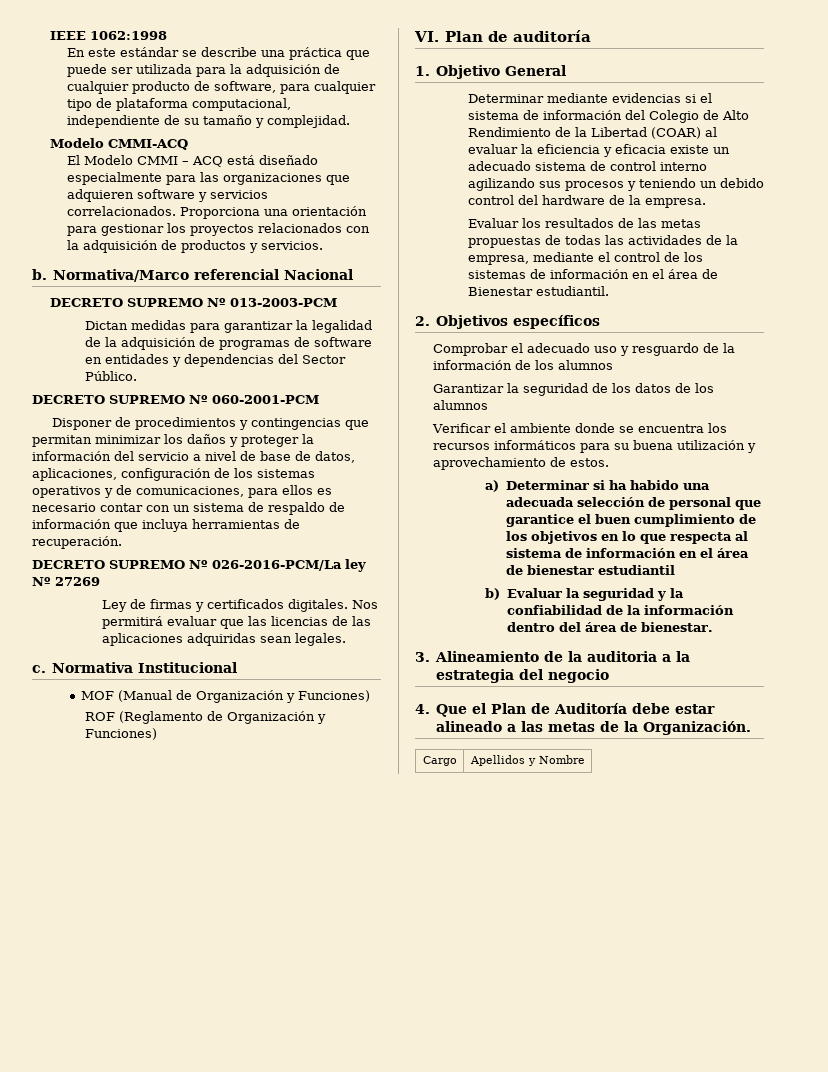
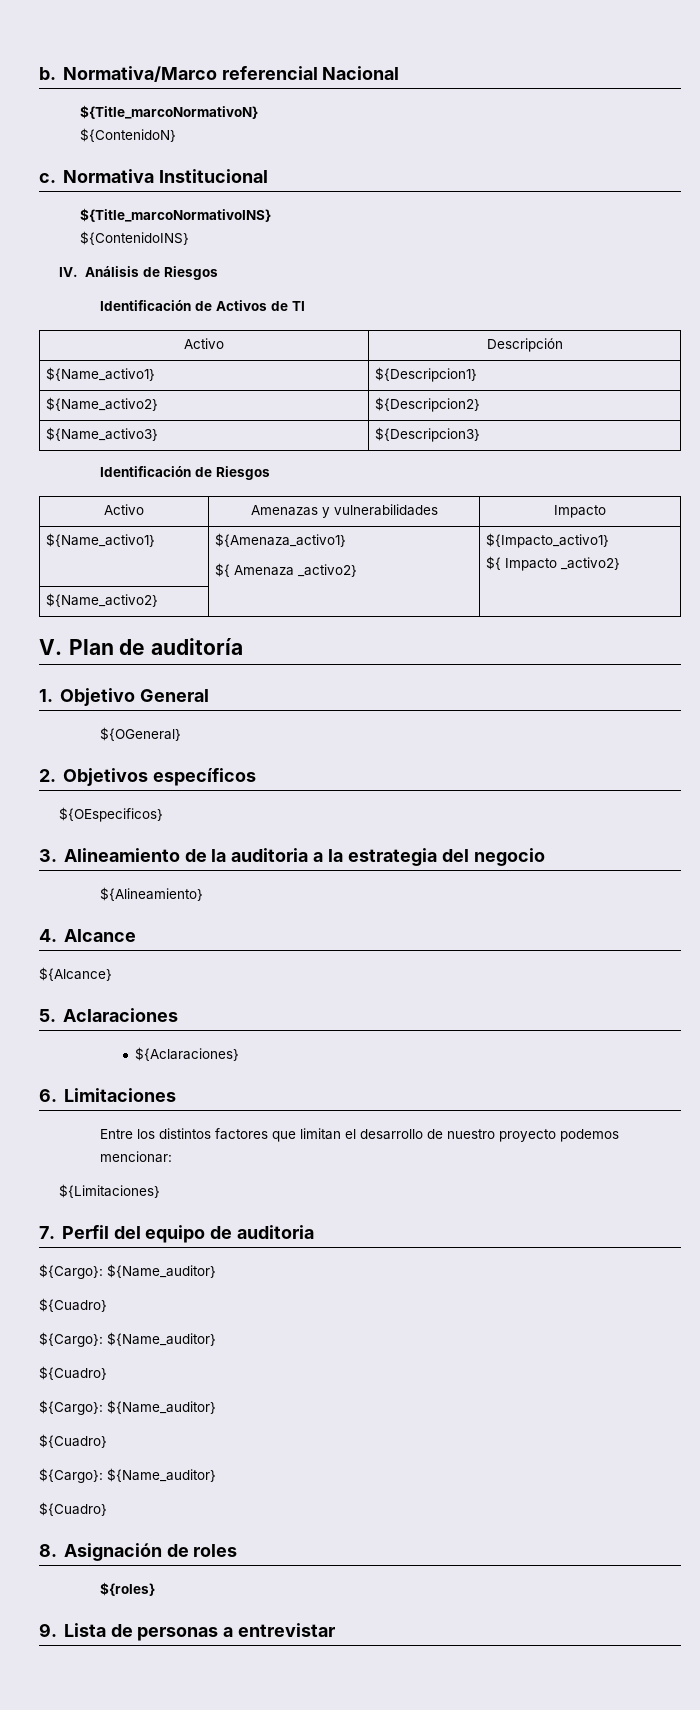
[49,31,167,40] [67,47,371,60] [67,64,341,77] [67,81,377,94] [67,98,292,111] [67,115,351,128] [49,138,188,150] [67,155,319,167] [67,172,351,185] [67,189,269,202] [67,206,368,219] [67,223,371,236] [67,240,324,253] [32,269,354,282] [49,298,337,307] [84,320,372,333] [84,337,372,350] [84,354,346,367] [84,371,137,381] [32,395,319,404] [52,417,370,430] [32,434,314,447] [32,451,355,463] [32,468,315,481] [32,485,332,498] [32,502,345,515] [32,519,300,532] [32,536,122,549] [32,559,366,572] [32,577,100,586] [102,599,379,612] [102,616,372,629] [102,633,347,646] [32,662,238,673] [80,690,370,703] [84,711,326,724] [84,728,157,740] [414,31,439,42] IEEE 1062:1998 // En este estándar se describe una práctica que puede ser utilizada para la adquisición de cualquier producto de software, para cualquier tipo de plataforma computacional, independiente de su tamaño y complejidad. // Modelo CMMI-ACQ // El Modelo CMMI – ACQ está diseñado especialmente para las organizaciones que adquieren software y servicios correlacionados. Proporciona una orientación para gestionar los proyectos relacionados con la adquisición de productos y servicios. // b. Normativa/Marco referencial Nacional // DECRETO SUPREMO Nº 013-2003-PCM // Dictan medidas para garantizar la legalidad de la adquisición de programas de software en entidades y dependencias del Sector Público. // DECRETO SUPREMO Nº 060-2001-PCM // Disponer de procedimientos y contingencias que permitan minimizar los daños y proteger la información del servicio a nivel de base de datos, aplicaciones, configuración de los sistemas operativos y de comunicaciones, para ellos es necesario contar con un sistema de respaldo de información que incluya herramientas de recuperación. // DECRETO SUPREMO Nº 026-2016-PCM/La ley Nº 27269 // Ley de firmas y certificados digitales. Nos permitirá evaluar que las licencias de las aplicaciones adquiridas sean legales. // c. Normativa Institucional // MOF (Manual de Organización y Funciones) // ROF (Reglamento de Organización y Funciones) // VI. -> [39,66,400,82] [79,105,258,119] [79,128,176,142] [39,169,268,183] [79,208,271,222] [79,231,189,245] [59,266,219,280] [100,300,306,311] [184,338,224,349] [486,338,563,352] [45,367,155,381] [374,367,477,382] [45,397,158,411] [374,397,480,412] [45,427,158,441] [374,427,480,442] [100,466,271,480] [104,504,144,515] [250,504,438,518] [554,505,606,518] [45,533,155,547] [214,533,346,547] [214,563,357,577] [485,533,609,548] [485,556,620,571] [45,593,158,607] [39,639,62,655] b. Normativa/Marco referencial Nacional // ${Title_marcoNormativoN} // ${ContenidoN} // c. Normativa Institucional // ${Title_marcoNormativoINS} // ${ContenidoINS} // IV. Análisis de Riesgos // Identificación de Activos de TI // Activo | Descripción // ${Name_activo1} | ${Descripcion1} // ${Name_activo2} | ${Descripcion2} // ${Name_activo3} | ${Descripcion3} // Identificación de Riesgos // Activo | Amenazas y vulnerabilidades | Impacto // ${Name_activo1} | ${Amenaza_activo1} // ${ Amenaza _activo2} | ${Impacto_activo1} // ${ Impacto _activo2} // ${Name_activo2} | | // V.
[467,93,712,103] [467,110,749,123] [467,127,717,139] [467,144,730,157] [467,161,707,171] [467,178,764,191] [467,195,706,208] [467,218,701,228] [467,235,738,248] [467,252,703,265] [467,269,718,279] [467,286,609,296] [415,315,601,329] [432,343,735,356] [432,360,613,370] [432,383,714,396] [432,400,488,410] [431,423,727,433] [432,440,756,453] [432,457,609,470] [485,480,710,492] [505,497,761,510] [505,514,756,527] [505,531,748,544] [505,548,749,558] [505,565,675,575] [485,588,684,601] [506,605,734,615] [506,622,713,632] Determinar mediante evidencias si el sistema de información del Colegio de Alto Rendimiento de la Libertad (COAR) al evaluar la eficiencia y eficacia existe un adecuado sistema de control interno agilizando sus procesos y teniendo un debido control del hardware de la empresa. // Evaluar los resultados de las metas propuestas de todas las actividades de la empresa, mediante el control de los sistemas de información en el área de Bienestar estudiantil. // 2. Objetivos específicos // Comprobar el adecuado uso y resguardo de la información de los alumnos // Garantizar la seguridad de los datos de los alumnos // Verificar el ambiente donde se encuentra los recursos informáticos para su buena utilización y aprovechamiento de estos. // a) Determinar si ha habido una adecuada selección de personal que garantice el buen cumplimiento de los objetivos en lo que respecta al sistema de información en el área de bienestar estudiantil // b) Evaluar la seguridad y la confiabilidad de la información dentro del área de bienestar. -> [100,727,182,741] [39,768,256,786] [59,807,164,822] ${OGeneral} // 2. Objetivos específicos // ${OEspecificos}
(610, 676) none -> [100,887,204,901] // ${Alineamiento}
[436,703,716,717] [436,721,752,735] [422,756,457,766] [469,755,585,766] Que el Plan de Auditoría debe estar alineado a las metas de la Organización. // Cargo | Apellidos y Nombre -> [63,929,136,942] [39,967,112,981] [39,1008,178,1022] [135,1047,240,1061] [39,1088,176,1102] [100,1128,620,1142] [100,1151,173,1163] [59,1184,161,1198] [39,1225,315,1243] [39,1264,216,1279] [39,1298,107,1312] [39,1332,216,1347] [39,1366,107,1380] [39,1400,216,1415] [39,1434,107,1448] [39,1468,216,1483] [39,1502,107,1516] [39,1543,238,1561] [100,1582,156,1596] [39,1623,336,1641] Alcance // ${Alcance} // 5. Aclaraciones // ${Aclaraciones} // 6. Limitaciones // Entre los distintos factores que limitan el desarrollo de nuestro proyecto podemos mencionar: // ${Limitaciones} // 7. Perfil del equipo de auditoria // ${Cargo}: ${Name_auditor} // ${Cuadro} // ${Cargo}: ${Name_auditor} // ${Cuadro} // ${Cargo}: ${Name_auditor} // ${Cuadro} // ${Cargo}: ${Name_auditor} // ${Cuadro} // 8. Asignación de roles // ${roles} // 9. Lista de personas a entrevistar

